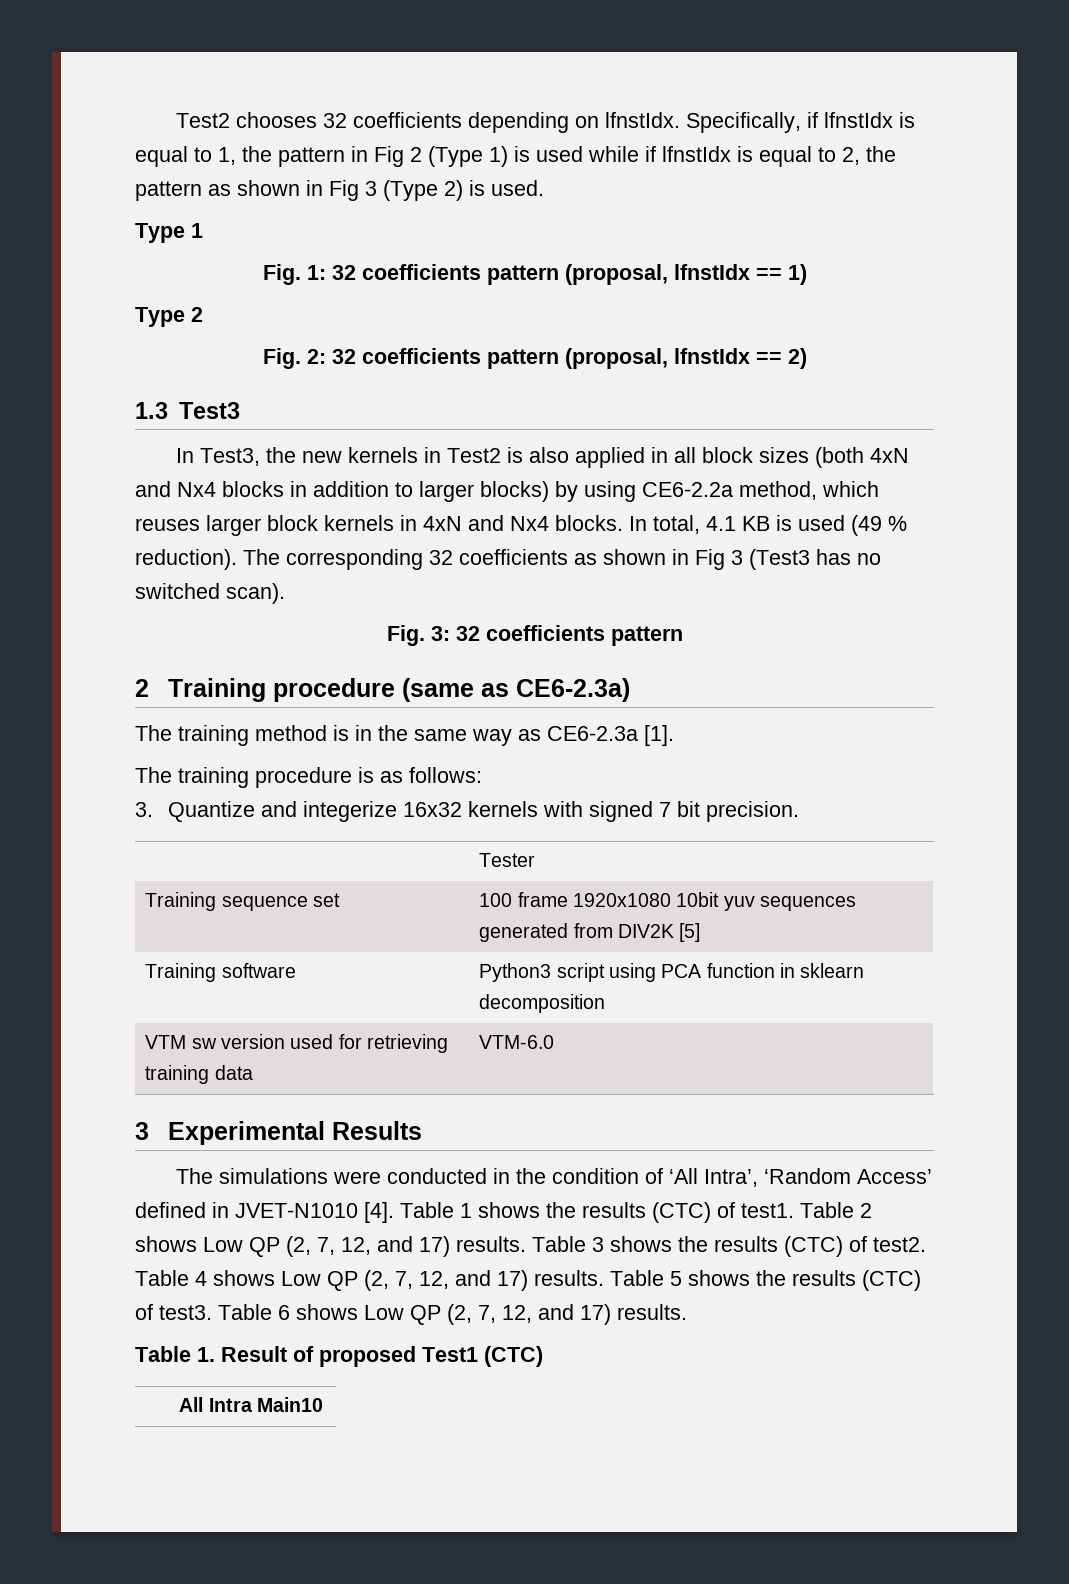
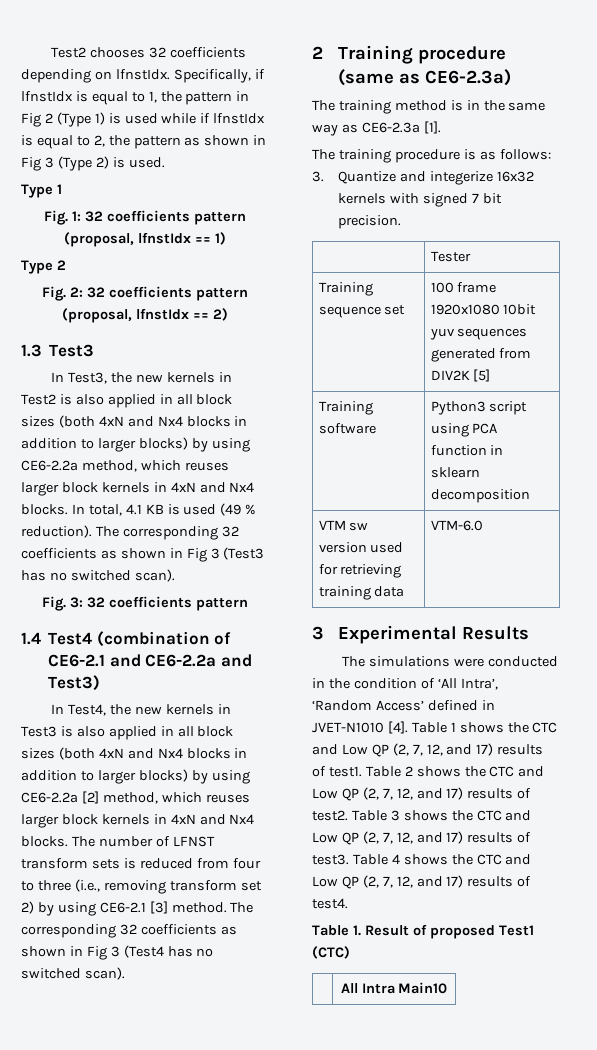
(683, 636) none -> [21,631,232,647] [48,654,253,667] [48,675,101,691] [51,704,231,716] [21,726,234,740] [21,747,248,760] [21,769,250,784] [21,791,250,804] [21,814,255,828] [21,836,215,847] [21,858,261,869] [21,879,262,894] [21,901,254,916] [21,924,237,938] [21,945,214,960] [21,967,125,980] // 1.4 Test4 (combination of CE6-2.1 and CE6-2.2a and Test3) // In Test4, the new kernels in Test3 is also applied in all block sizes (both 4xN and Nx4 blocks in addition to larger blocks) by using CE6-2.2a [2] method, which reuses larger block kernels in 4xN and Nx4 blocks. The number of LFNST transform sets is reduced from four to three (i.e., removing transform set 2) by using CE6-2.1 [3] method. The corresponding 32 coefficients as shown in Fig 3 (Test4 has no switched scan).
[582,1202,872,1223] [135,1236,926,1257] [135,1270,921,1291] [135,1304,687,1325] results (CTC) of test1. Table 2 shows Low QP (2, 7, 12, and 17) results. Table 3 shows the results (CTC) of test2. Table 4 shows Low QP (2, 7, 12, and 17) results. Table 5 shows the results (CTC) of test3. Table 6 shows Low QP (2, 7, 12, and 17) results. -> [532,722,558,733] [312,743,544,757] [312,766,545,777] [312,787,532,801] [312,810,532,821] [312,831,532,845] [312,854,532,865] [312,875,532,889] [312,898,348,909] CTC and Low QP (2, 7, 12, and 17) results of test1. Table 2 shows the CTC and Low QP (2, 7, 12, and 17) results of test2. Table 3 shows the CTC and Low QP (2, 7, 12, and 17) results of test3. Table 4 shows the CTC and Low QP (2, 7, 12, and 17) results of test4.

